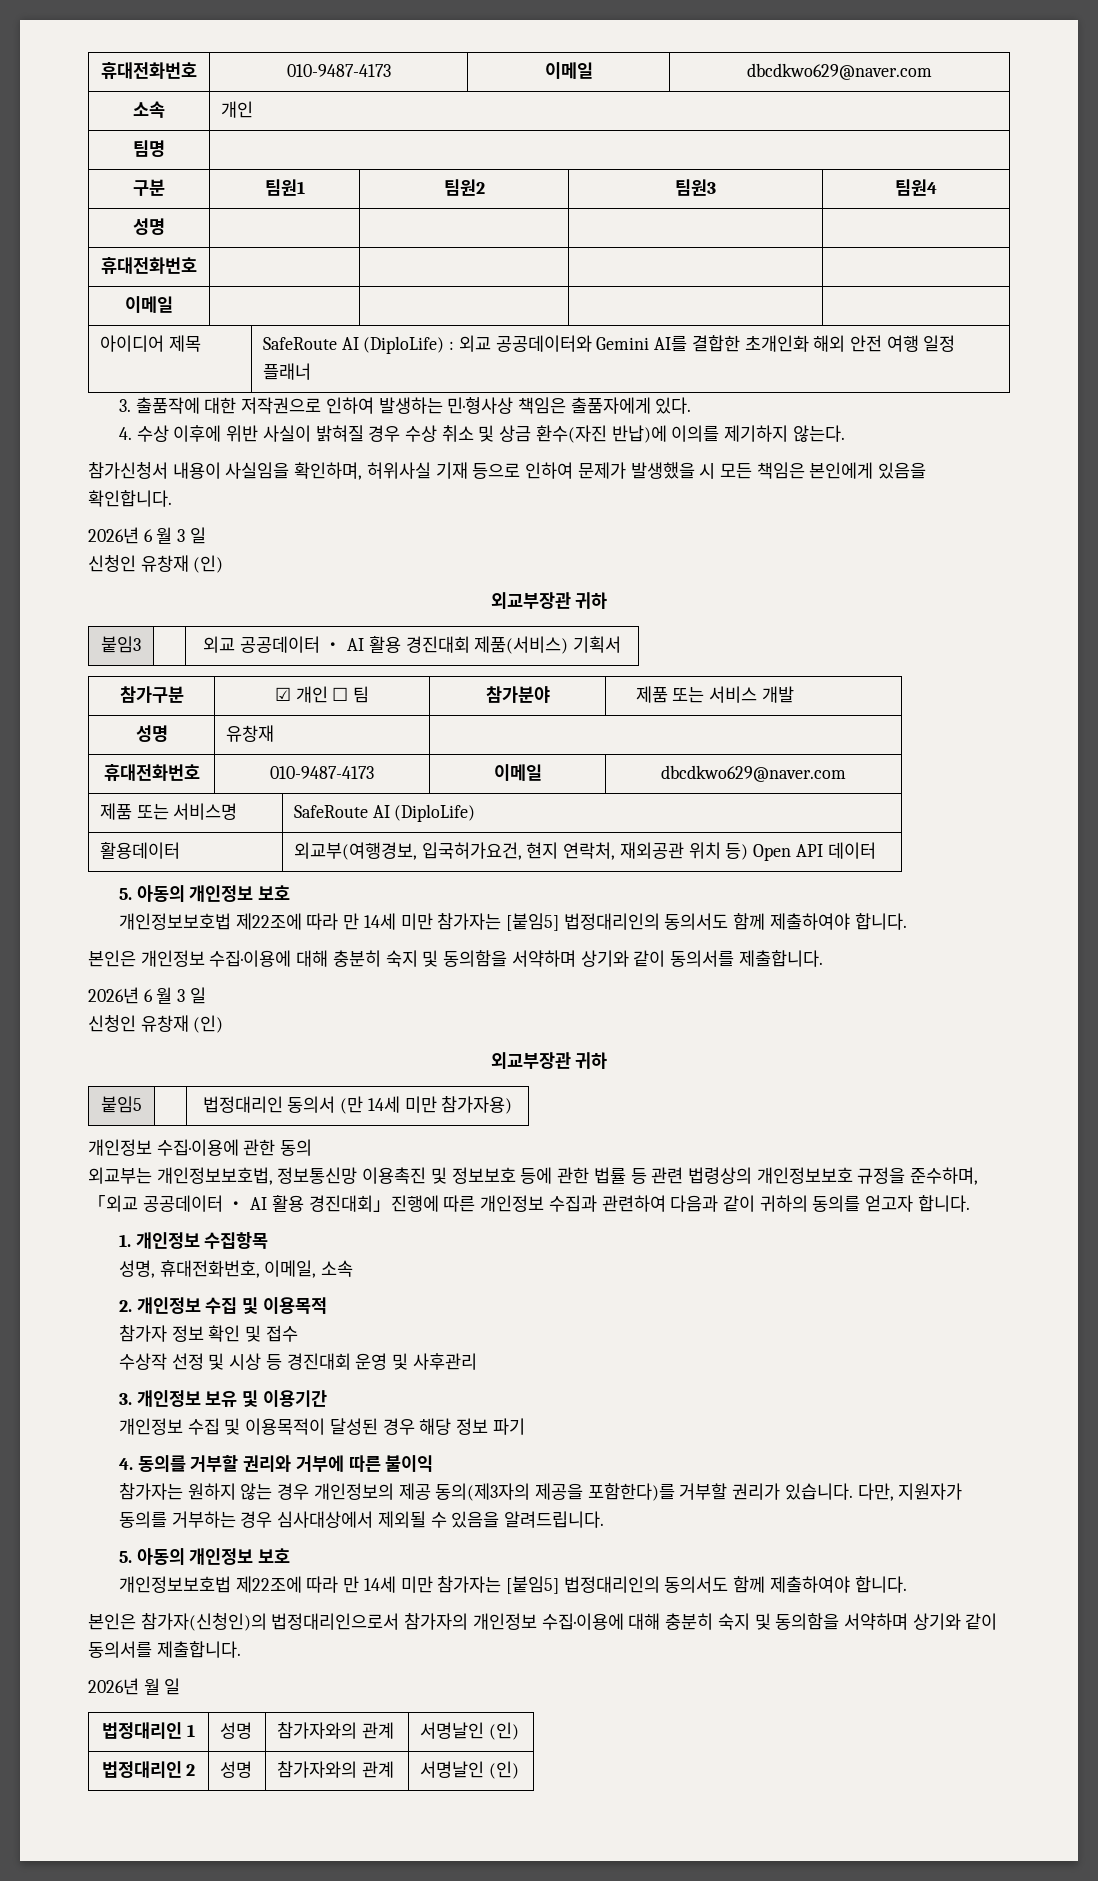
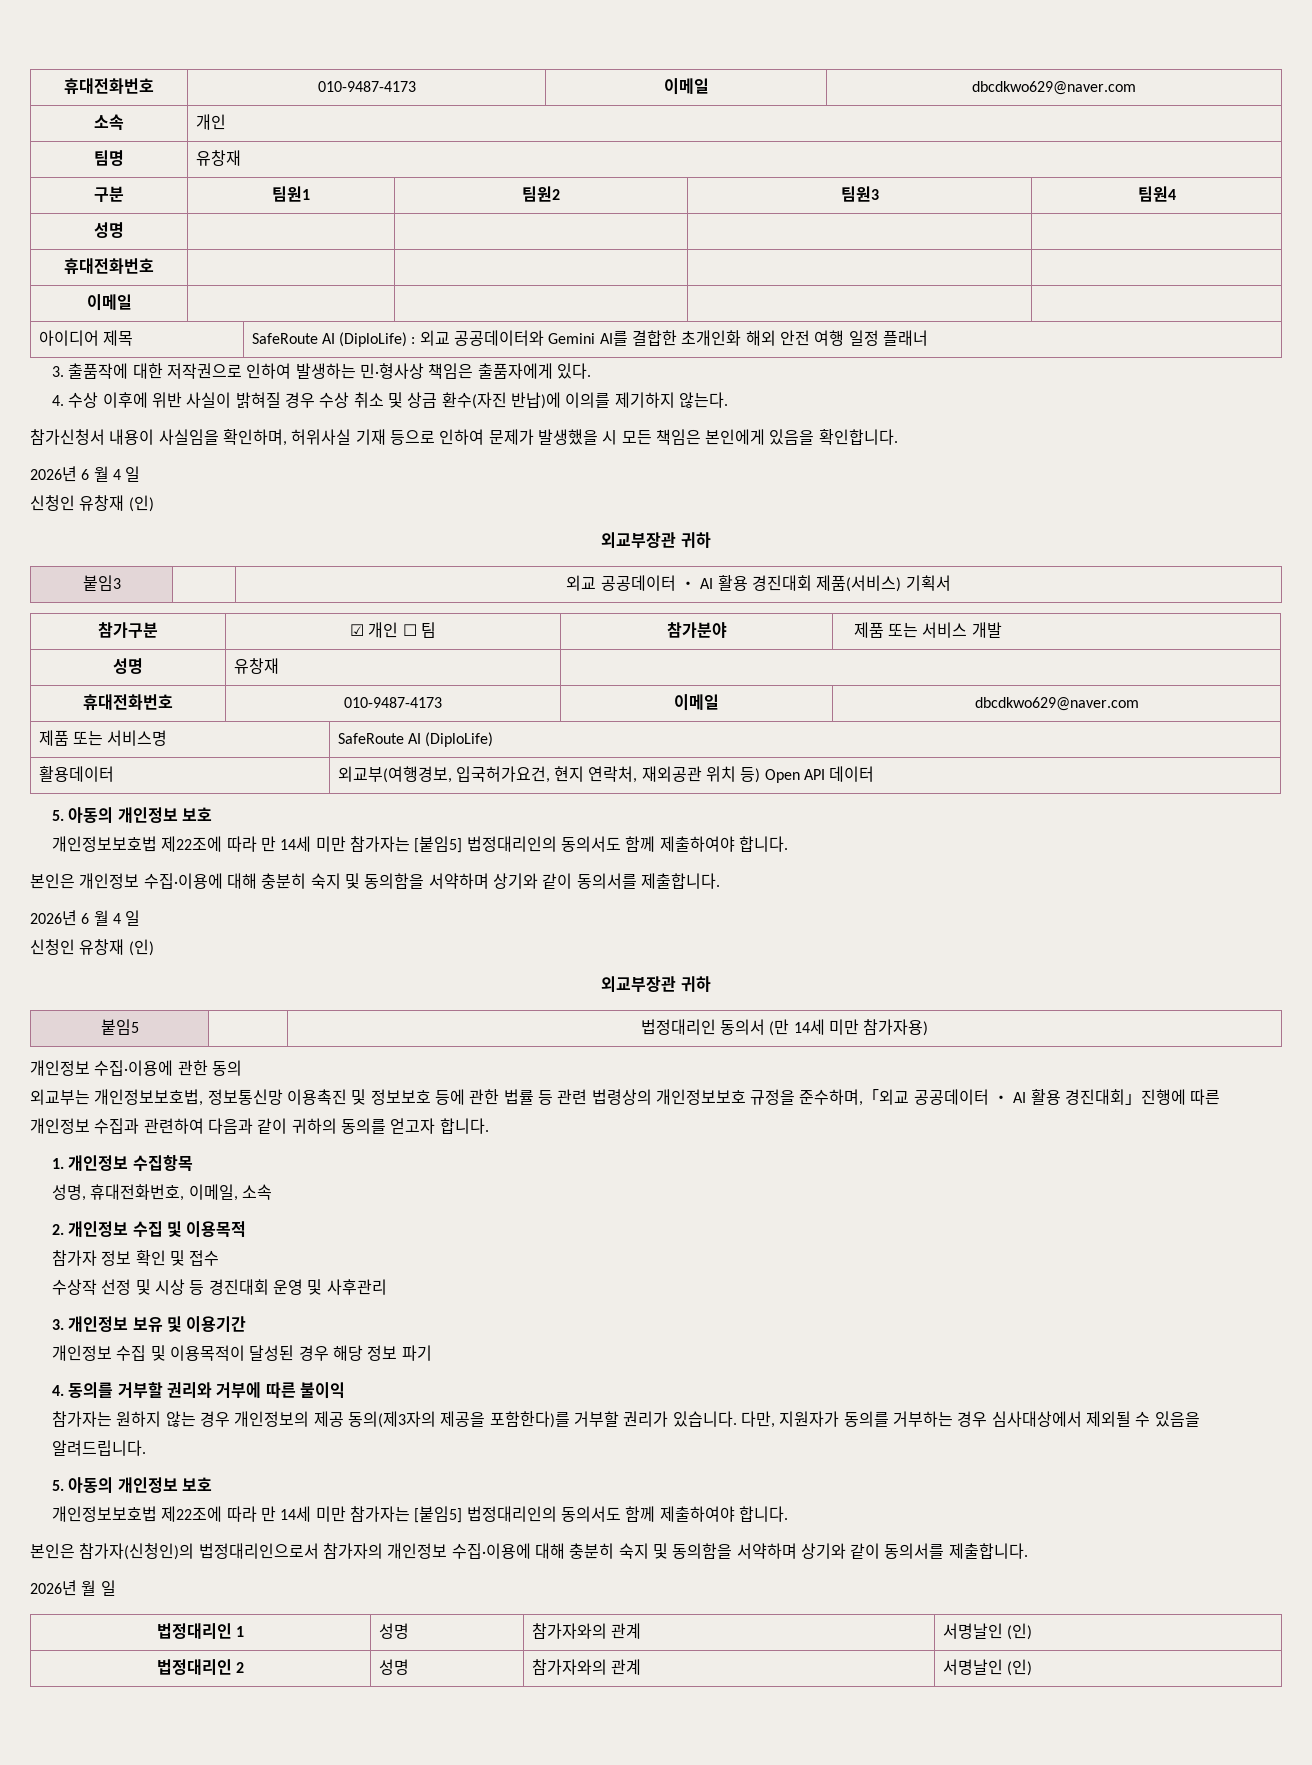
(165, 148) none -> [195,150,241,166] 유창재
[177,529,186,542] 3 -> [112,469,121,480] 4
[177,989,186,1002] 3 -> [112,913,121,924] 4

